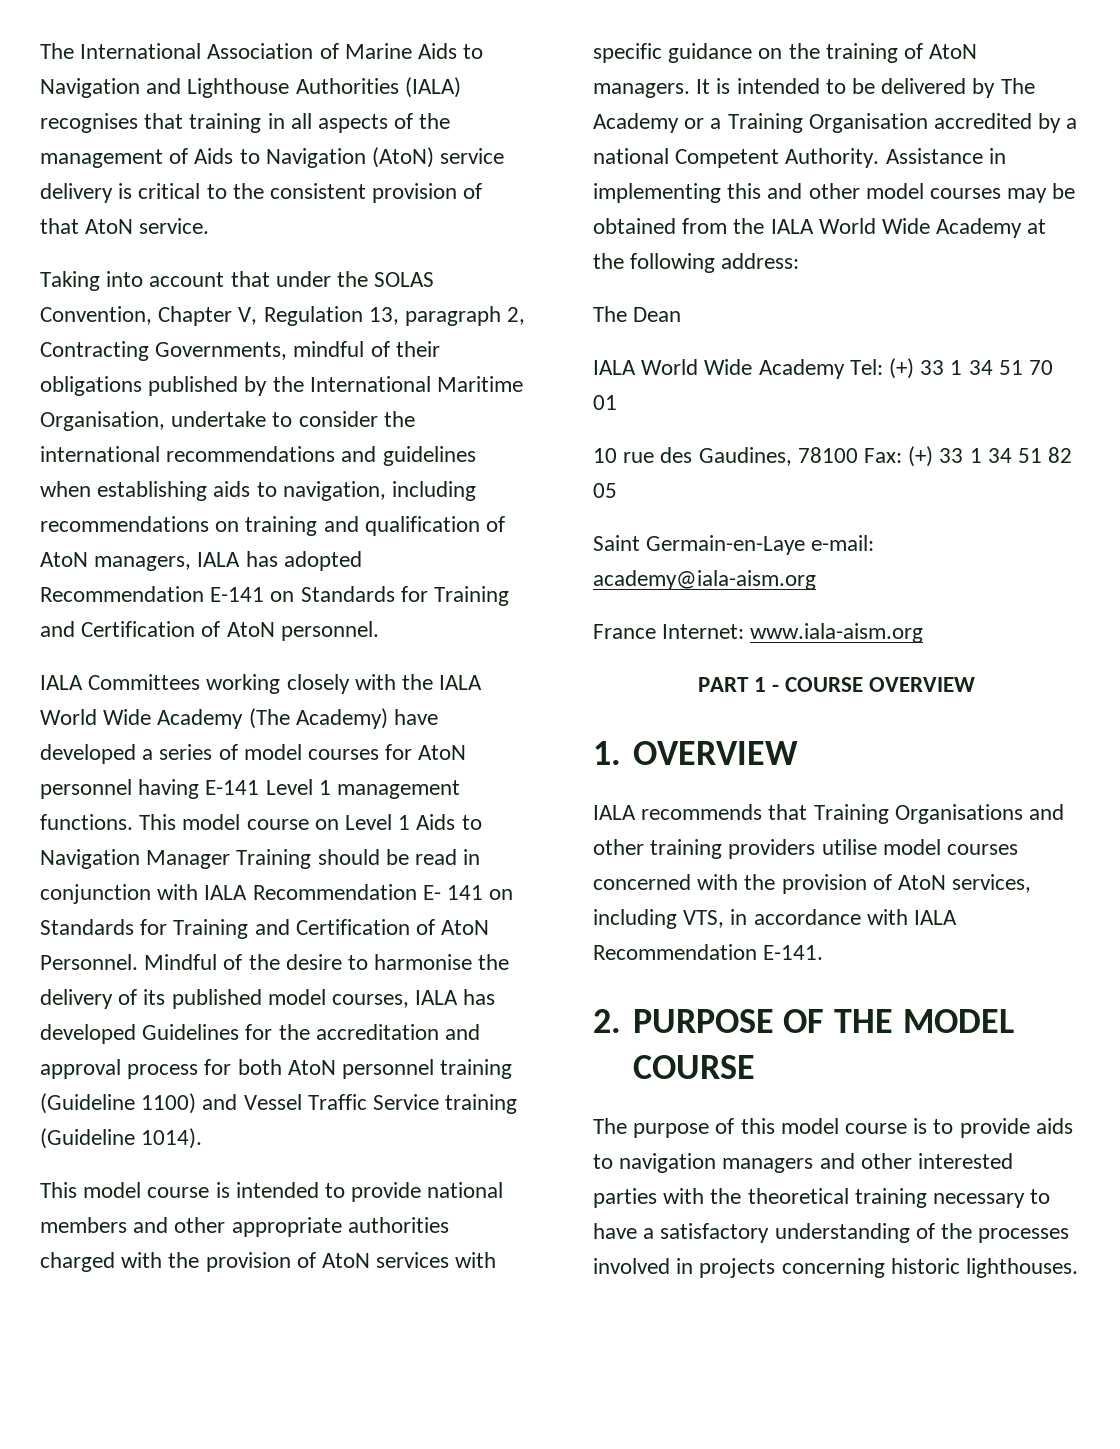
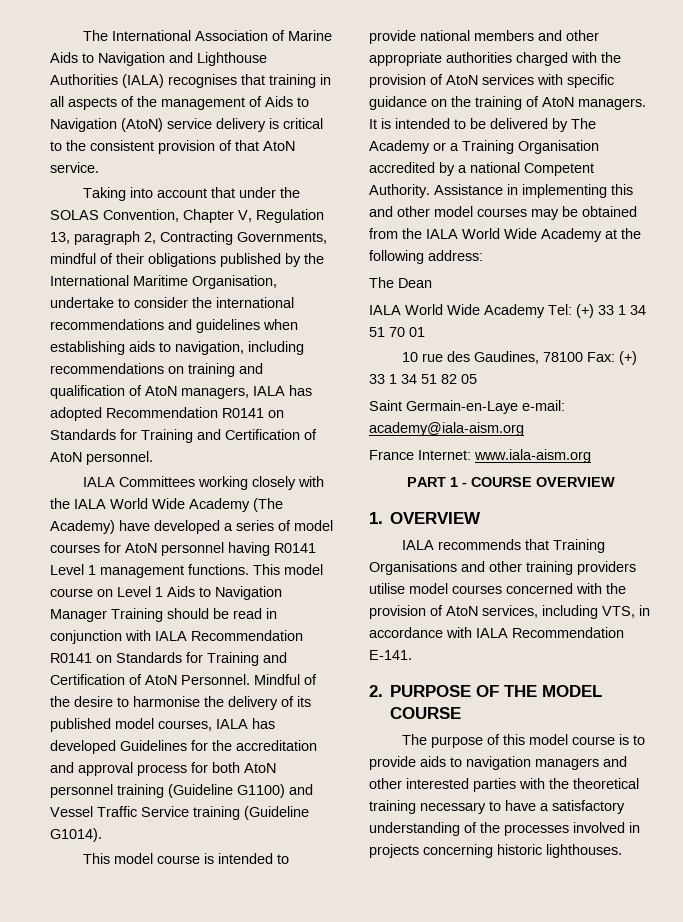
[210,587,265,602] E-141 -> [222,408,264,418] R0141
[205,780,260,795] E-141 -> [274,543,316,553] R0141
[422,885,484,900] E- 141 -> [50,653,92,663] R0141
[141,1093,197,1114] 1100) -> [237,784,285,798] G1100)
[141,1128,203,1149] 1014). -> [50,828,102,842] G1014).

